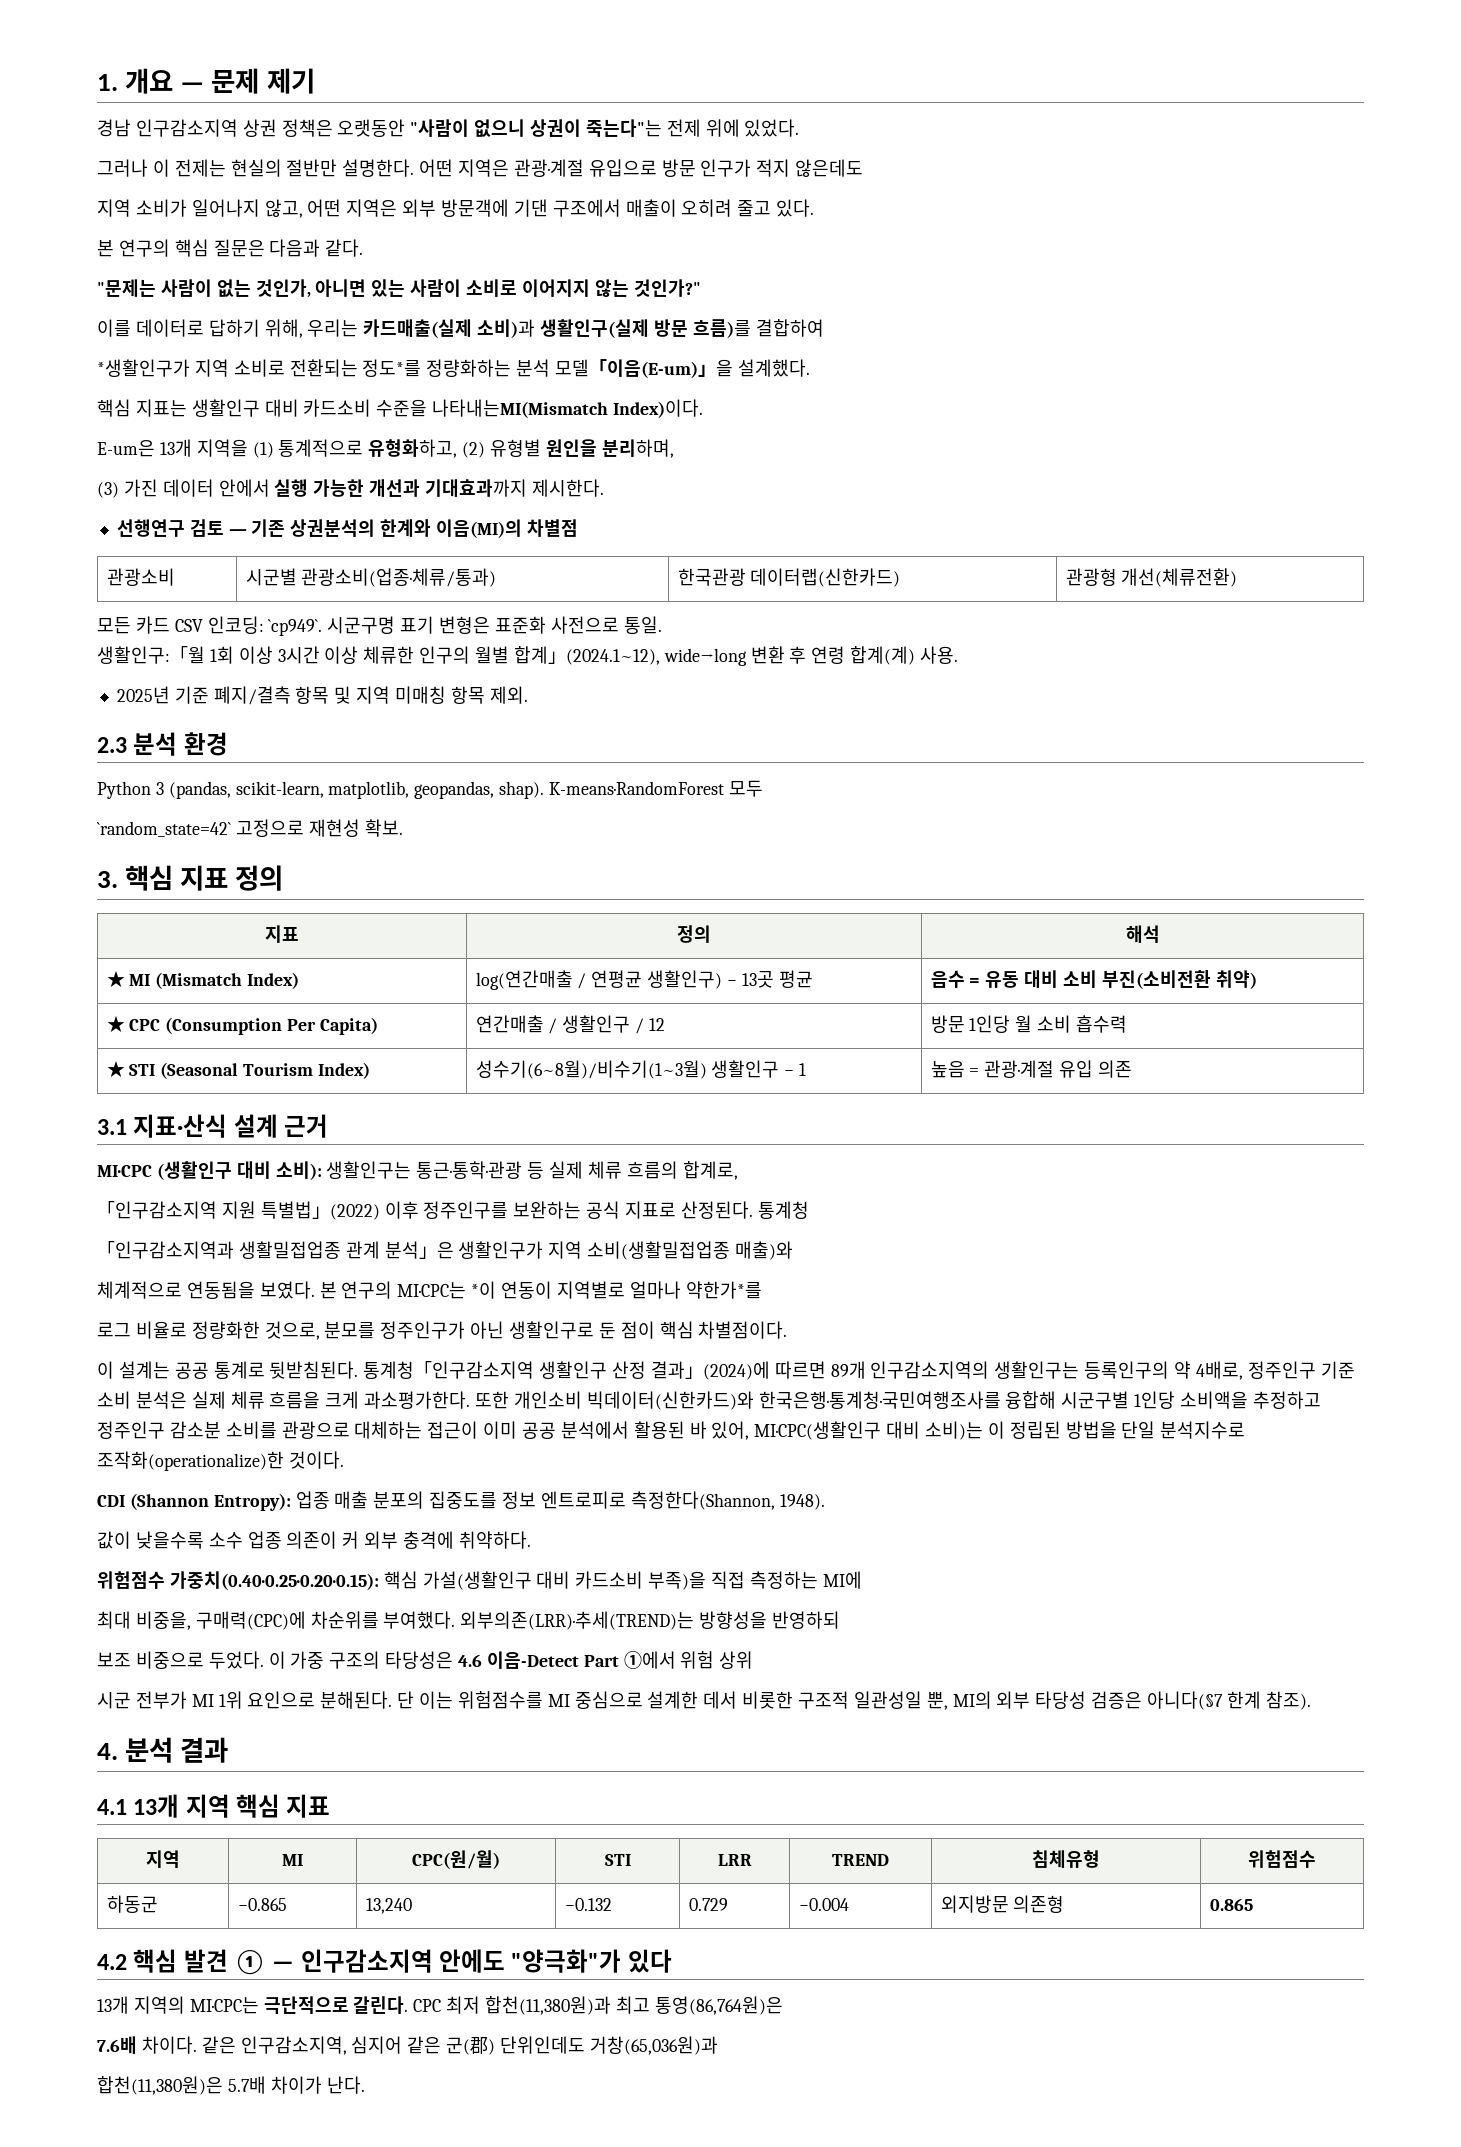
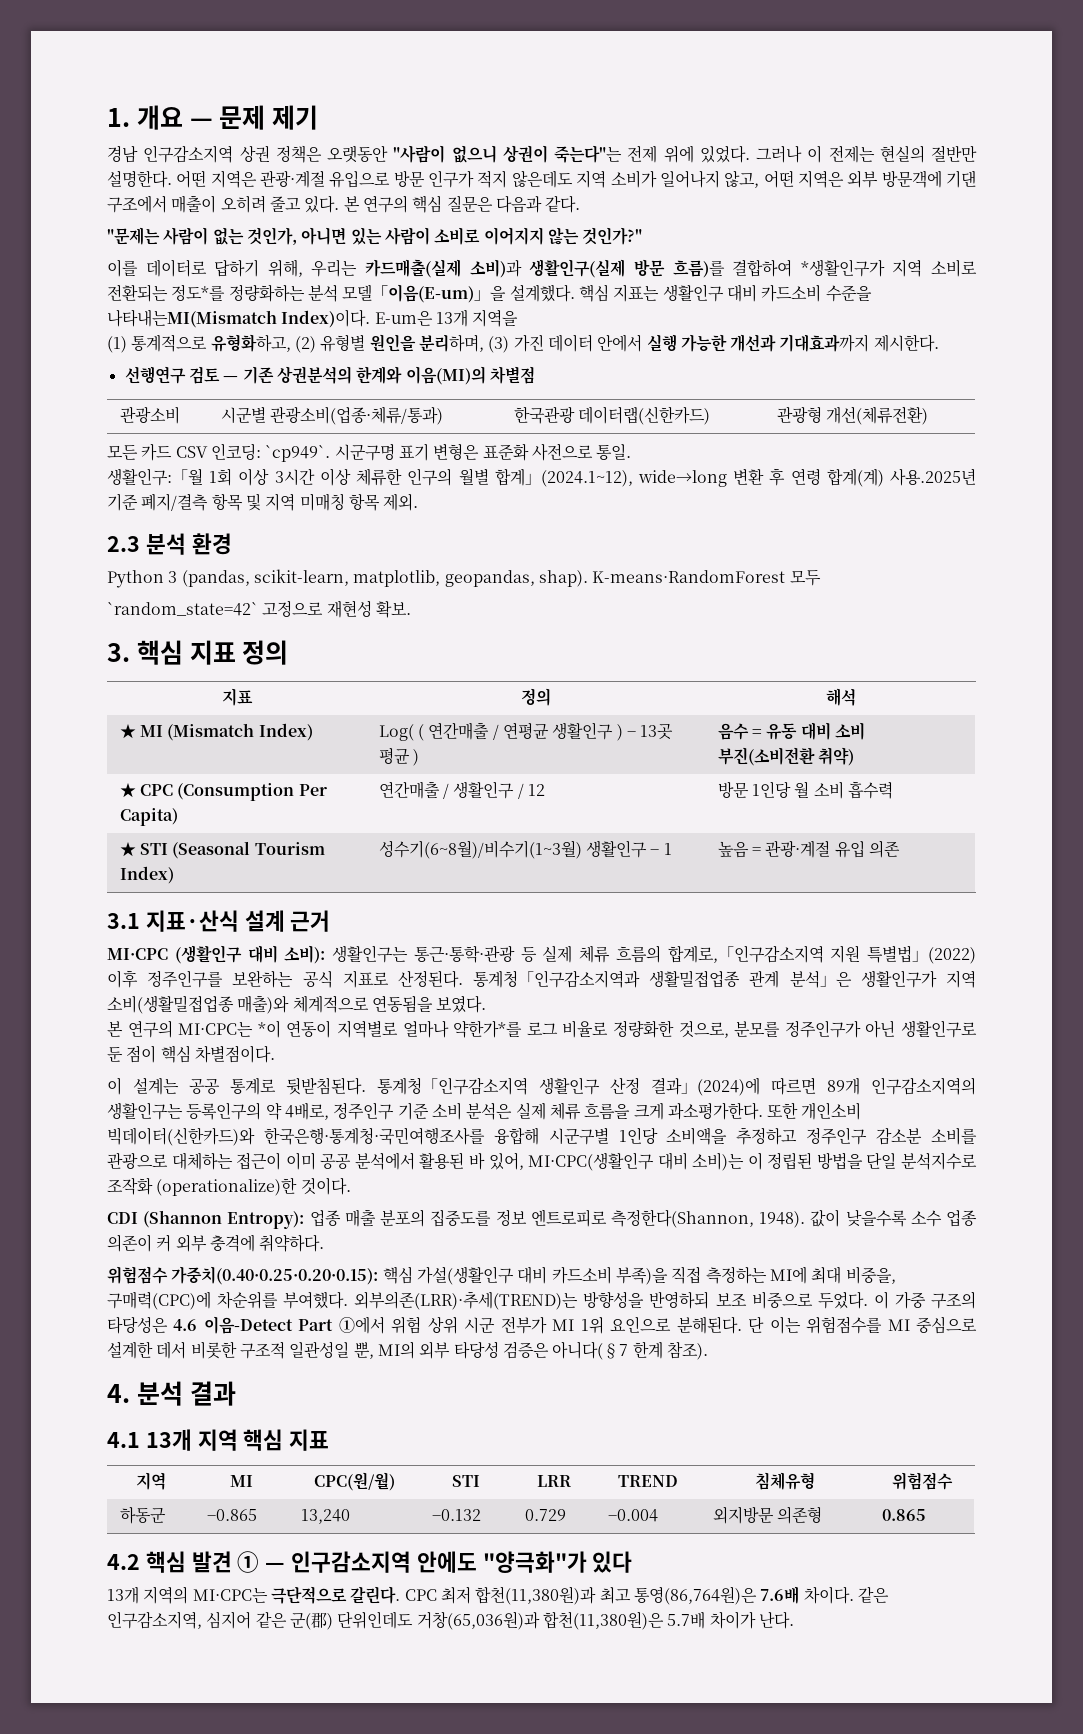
(800, 128) // -> (750, 154) none
(864, 168) // -> (573, 179) none
(815, 208) // -> (340, 204) none
(824, 328) // -> (793, 268) none
(810, 368) // -> (575, 293) none
(704, 408) // -> (371, 318) none
(248, 448) none -> (519, 318) //
(674, 448) // -> (484, 343) none
[920,646,959,664] [116,686,170,704] 사용. // 2025년 -> [889,468,976,486] 사용.2025년
[475,970,723,990] log(연간매출 / 연평균 생활인구) -> [378,722,623,741] Log( ( 연간매출 / 연평균 생활인구 )
(813, 979) none -> [412,749,419,766] )
(738, 1170) // -> (718, 954) none
(809, 1210) // -> (519, 979) none
(794, 1250) // -> (290, 1004) none
(315, 1290) none -> (487, 1004) //
(762, 1290) // -> (523, 1029) none
[97,1451,284,1471] 조작화(operationalize)한 -> [107,1177,298,1196] 조작화 (operationalize)한
(825, 1502) // -> (806, 1219) none
(862, 1580) // -> (807, 1275) none
(841, 1620) // -> (710, 1300) none
(754, 1660) // -> (458, 1325) none
(783, 2005) // -> (757, 1595) none
(718, 2045) // -> (540, 1620) none

